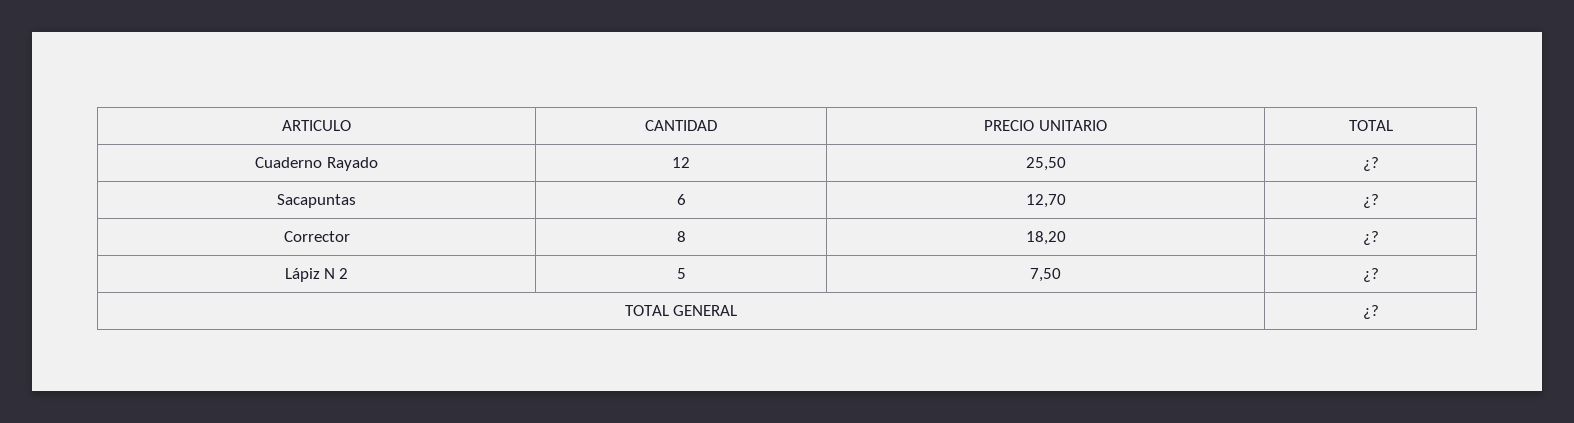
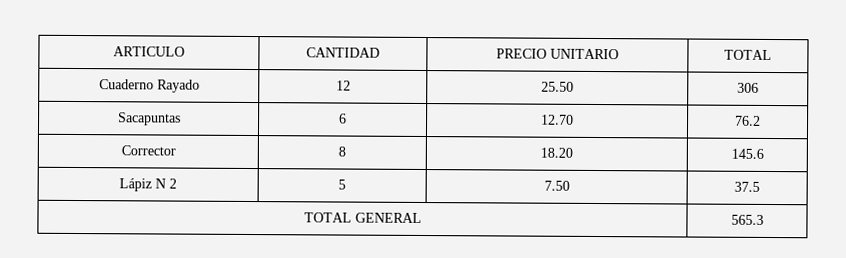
[1025,157,1066,171] [1362,157,1379,171] 25,50 | ¿? -> [541,81,574,92] [737,82,759,93] 25.50 | 306
[1025,194,1066,208] [1362,194,1379,208] 12,70 | ¿? -> [541,114,574,125] [735,115,761,126] 12.70 | 76.2
[1025,231,1066,245] [1362,231,1379,245] 18,20 | ¿? -> [540,147,573,158] [730,148,764,159] 18.20 | 145.6
[1030,268,1061,282] [1362,268,1379,282] 7,50 | ¿? -> [543,180,570,191] [734,181,760,192] 7.50 | 37.5
[1362,305,1379,319] ¿? -> [730,214,764,225] 565.3

